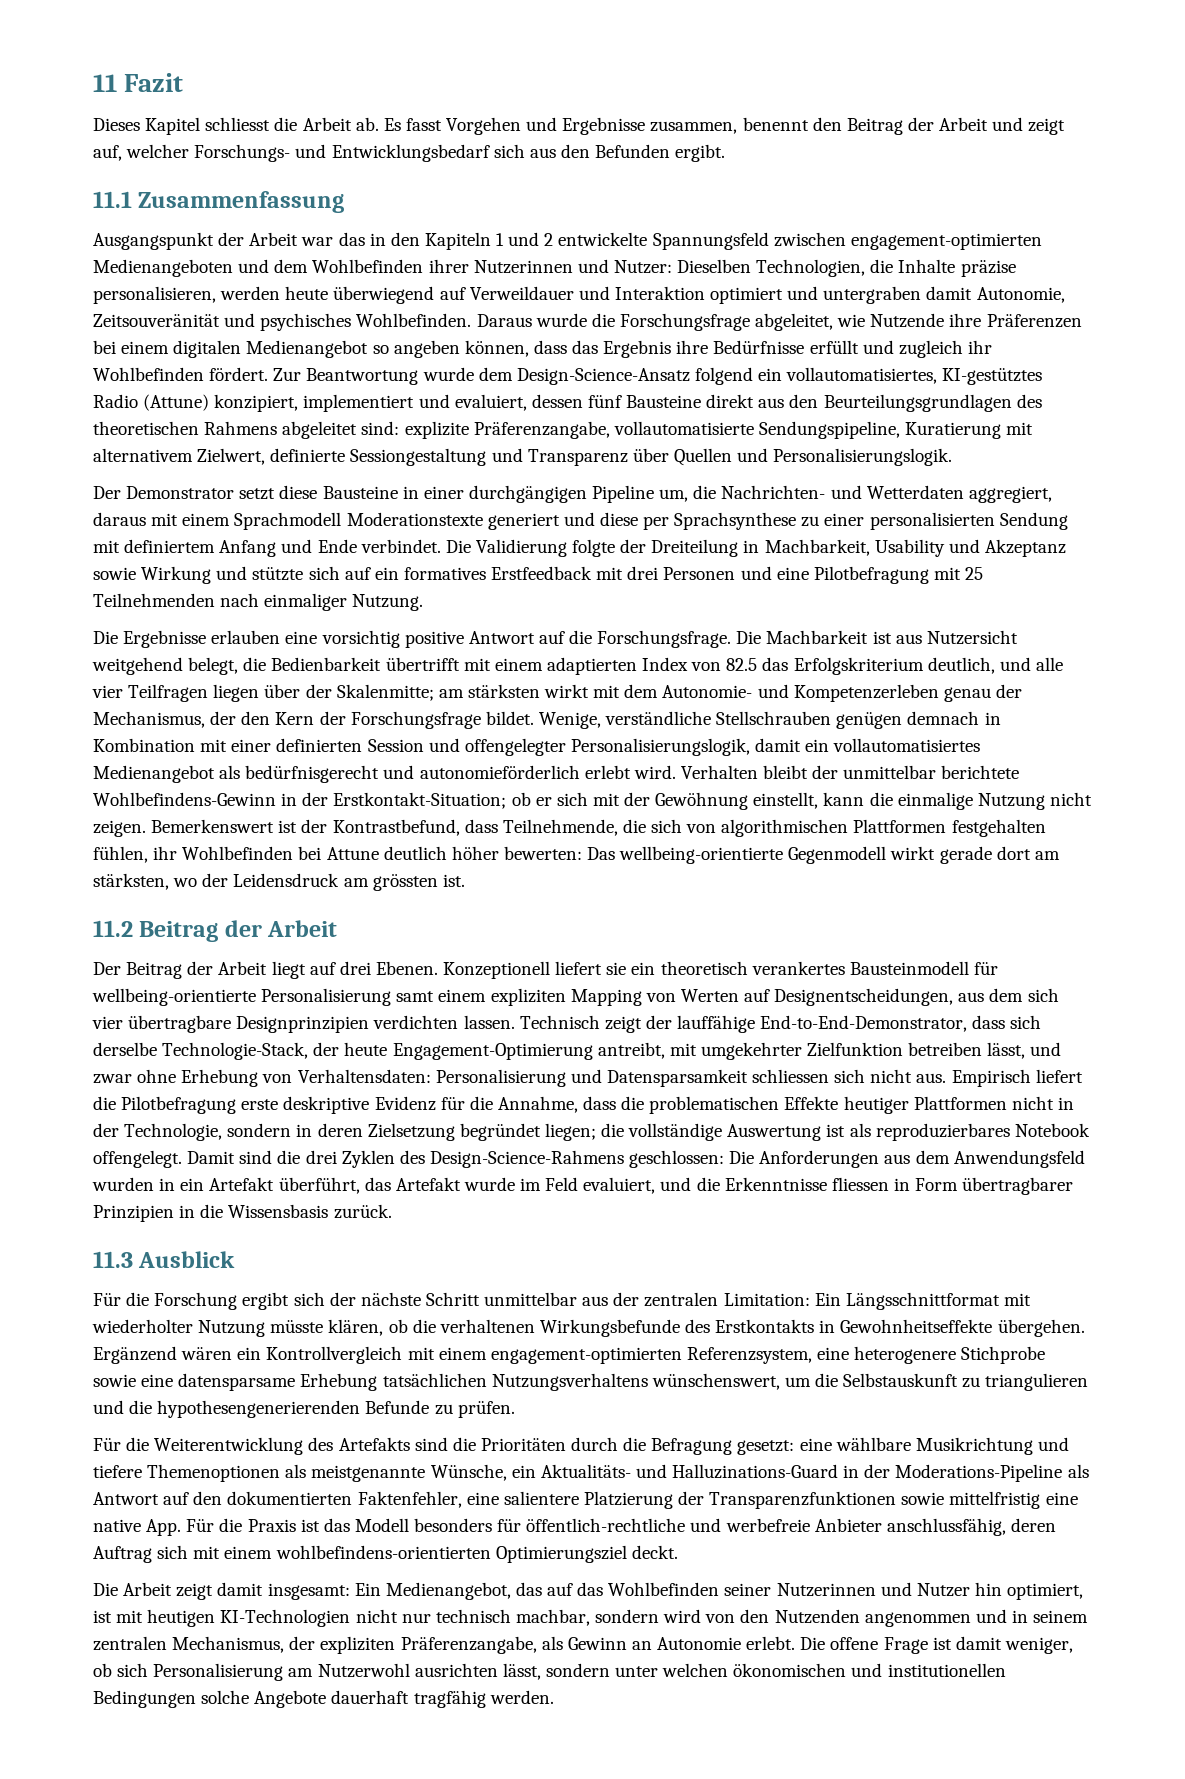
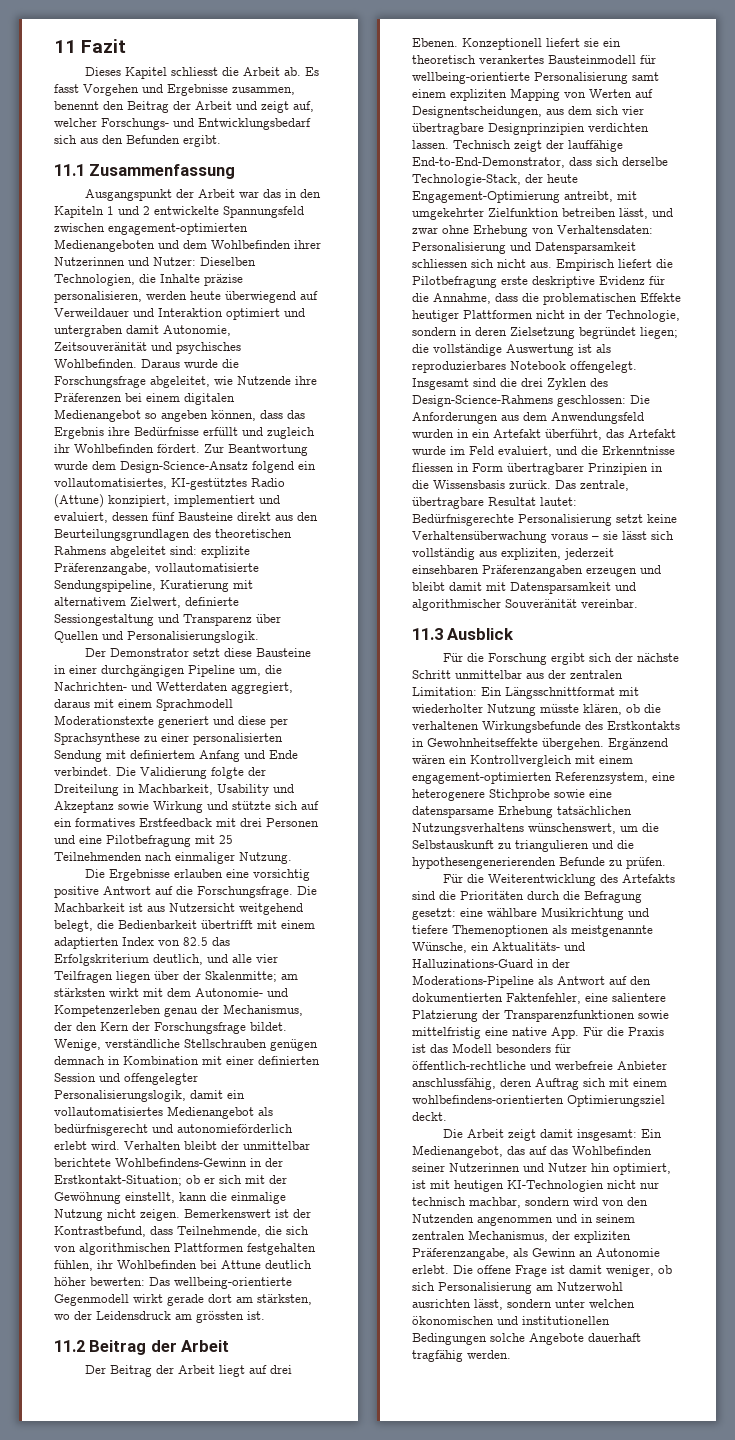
[187,1151,236,1164] Damit -> [412,378,469,390] Insgesamt
(392, 1211) none -> [555,480,629,491] [412,497,577,509] [412,514,677,526] [412,531,674,543] [412,548,614,560] [412,565,661,577] [412,582,636,594] [412,599,638,611] Das zentrale, übertragbare Resultat lautet: Bedürfnisgerechte Personalisierung setzt keine Verhaltensüberwachung voraus – sie lässt sich vollständig aus expliziten, jederzeit einsehbaren Präferenzangaben erzeugen und bleibt damit mit Datensparsamkeit und algorithmischer Souveränität vereinbar.

